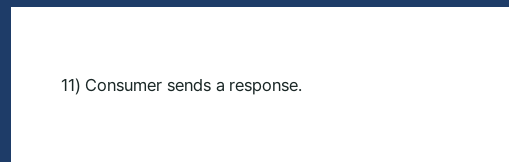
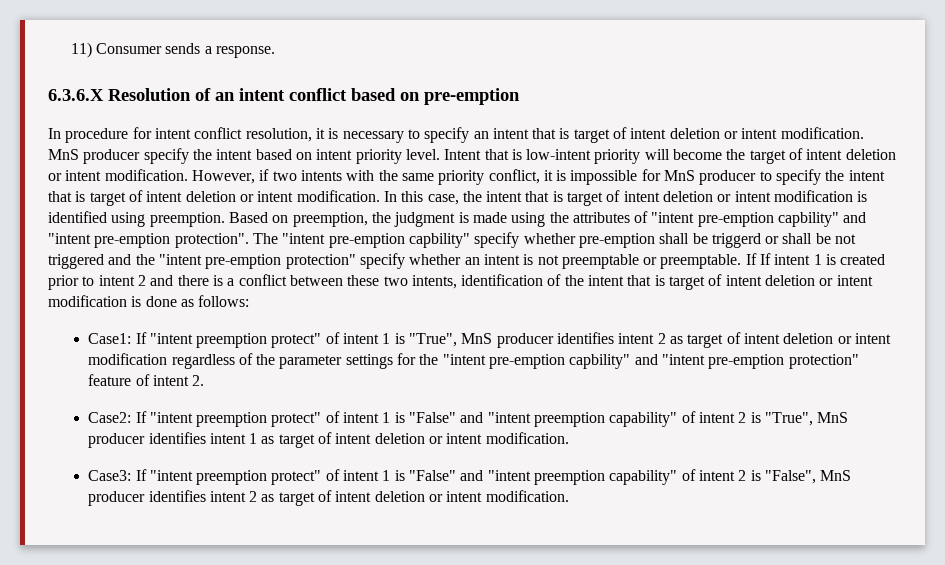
(303, 88) none -> [48,88,520,105] [48,127,864,143] [48,148,896,164] [48,169,885,185] [48,190,868,206] [48,211,867,227] [48,232,857,248] [48,253,886,269] [48,274,873,290] [48,295,250,307] [88,332,891,348] [88,353,859,369] [88,374,205,386] [88,411,849,427] [88,432,569,448] [88,469,852,485] [88,490,569,506] // 6.3.6.X Resolution of an intent conflict based on pre-emption // In procedure for intent conflict resolution, it is necessary to specify an intent that is target of intent deletion or intent modification. MnS producer specify the intent based on intent priority level. Intent that is low-intent priority will become the target of intent deletion or intent modification. However, if two intents with the same priority conflict, it is impossible for MnS producer to specify the intent that is target of intent deletion or intent modification. In this case, the intent that is target of intent deletion or intent modification is identified using preemption. Based on preemption, the judgment is made using the attributes of "intent pre-emption capbility" and "intent pre-emption protection". The "intent pre-emption capbility" specify whether pre-emption shall be triggerd or shall be not triggered and the "intent pre-emption protection" specify whether an intent is not preemptable or preemptable. If If intent 1 is created prior to intent 2 and there is a conflict between these two intents, identification of the intent that is target of intent deletion or intent modification is done as follows: // Case1: If "intent preemption protect" of intent 1 is "True", MnS producer identifies intent 2 as target of intent deletion or intent modification regardless of the parameter settings for the "intent pre-emption capbility" and "intent pre-emption protection" feature of intent 2. // Case2: If "intent preemption protect" of intent 1 is "False" and "intent preemption capability" of intent 2 is "True", MnS producer identifies intent 1 as target of intent deletion or intent modification. // Case3: If "intent preemption protect" of intent 1 is "False" and "intent preemption capability" of intent 2 is "False", MnS producer identifies intent 2 as target of intent deletion or intent modification.

